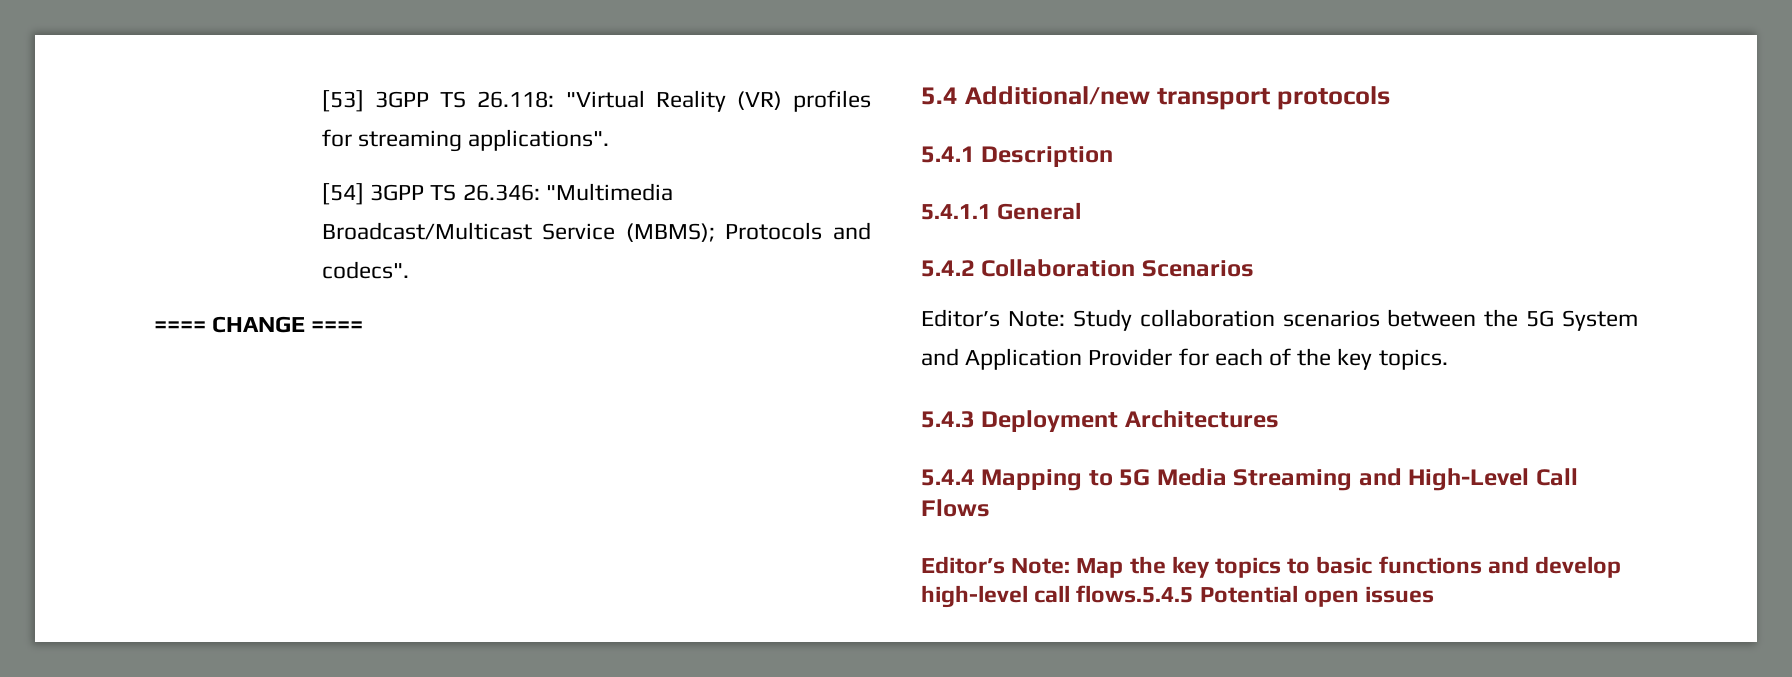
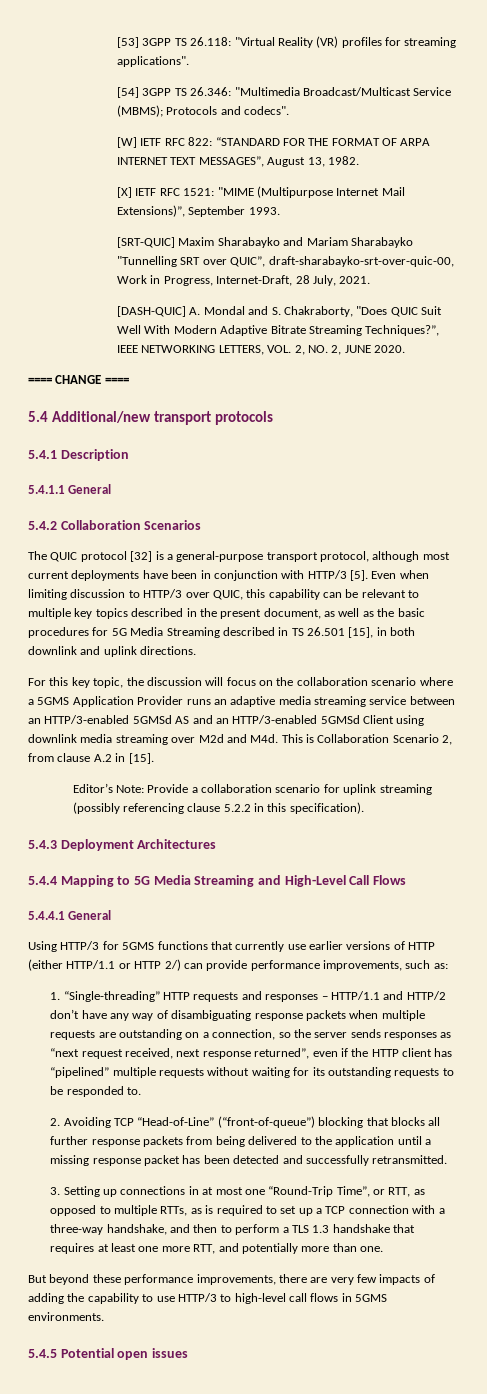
(409, 270) none -> [117,137,431,148] [117,156,359,167] [117,186,405,198] [117,205,280,217] [117,237,413,248] [117,256,454,267] [117,275,371,286] [117,306,443,317] [117,325,440,336] [117,345,406,355] // [W] IETF RFC 822: “STANDARD FOR THE FORMAT OF ARPA INTERNET TEXT MESSAGES”, August 13, 1982. // [X] IETF RFC 1521: "MIME (Multipurpose Internet Mail Extensions)”, September 1993. // [SRT-QUIC] Maxim Sharabayko and Mariam Sharabayko "Tunnelling SRT over QUIC”, draft-sharabayko-srt-over-quic-00, Work in Progress, Internet-Draft, 28 July, 2021. // [DASH-QUIC] A. Mondal and S. Chakraborty, "Does QUIC Suit Well With Modern Adaptive Bitrate Streaming Techniques?”, IEEE NETWORKING LETTERS, VOL. 2, NO. 2, JUNE 2020.
[921,309,1638,331] [921,348,1448,370] Editor’s Note: Study collaboration scenarios between the 5G System and Application Provider for each of the key topics. -> [28,551,450,562] [28,570,429,581] [28,589,420,600] [28,608,425,619] [28,627,416,638] [28,646,197,657] [28,677,453,688] [28,696,455,707] [28,715,425,726] [28,734,453,745] [28,753,154,764] [72,783,432,795] [72,802,364,814] The QUIC protocol [32] is a general-purpose transport protocol, although most current deployments have been in conjunction with HTTP/3 [5]. Even when limiting discussion to HTTP/3 over QUIC, this capability can be relevant to multiple key topics described in the present document, as well as the basic procedures for 5G Media Streaming described in TS 26.501 [15], in both downlink and uplink directions. // For this key topic, the discussion will focus on the collaboration scenario where a 5GMS Application Provider runs an adaptive media streaming service between an HTTP/3-enabled 5GMSd AS and an HTTP/3-enabled 5GMSd Client using downlink media streaming over M2d and M4d. This is Collaboration Scenario 2, from clause A.2 in [15]. // Editor’s Note: Provide a collaboration scenario for uplink streaming (possibly referencing clause 5.2.2 in this specification).
[921,556,1622,578] [921,585,1194,608] Editor’s Note: Map the key topics to basic functions and develop high-level call flows.5.4.5 -> [28,910,112,920] [28,941,436,952] [28,959,448,971] [50,991,446,1002] [50,1009,425,1021] [50,1029,452,1040] [50,1048,453,1059] [50,1067,454,1078] [50,1086,142,1097] [50,1116,441,1128] [50,1136,432,1147] [50,1155,448,1166] [50,1186,425,1197] [50,1205,445,1216] [50,1224,416,1235] [50,1243,384,1254] [28,1274,435,1285] [28,1293,388,1304] [28,1312,104,1321] [28,1349,57,1358] 5.4.4.1 General // Using HTTP/3 for 5GMS functions that currently use earlier versions of HTTP (either HTTP/1.1 or HTTP 2/) can provide performance improvements, such as: // 1. “Single-threading” HTTP requests and responses – HTTP/1.1 and HTTP/2 don’t have any way of disambiguating response packets when multiple requests are outstanding on a connection, so the server sends responses as “next request received, next response returned”, even if the HTTP client has “pipelined” multiple requests without waiting for its outstanding requests to be responded to. // 2. Avoiding TCP “Head-of-Line” (“front-of-queue”) blocking that blocks all further response packets from being delivered to the application until a missing response packet has been detected and successfully retransmitted. // 3. Setting up connections in at most one “Round-Trip Time”, or RTT, as opposed to multiple RTTs, as is required to set up a TCP connection with a three-way handshake, and then to perform a TLS 1.3 handshake that requires at least one more RTT, and potentially more than one. // But beyond these performance improvements, there are very few impacts of adding the capability to use HTTP/3 to high-level call flows in 5GMS environments. // 5.4.5

